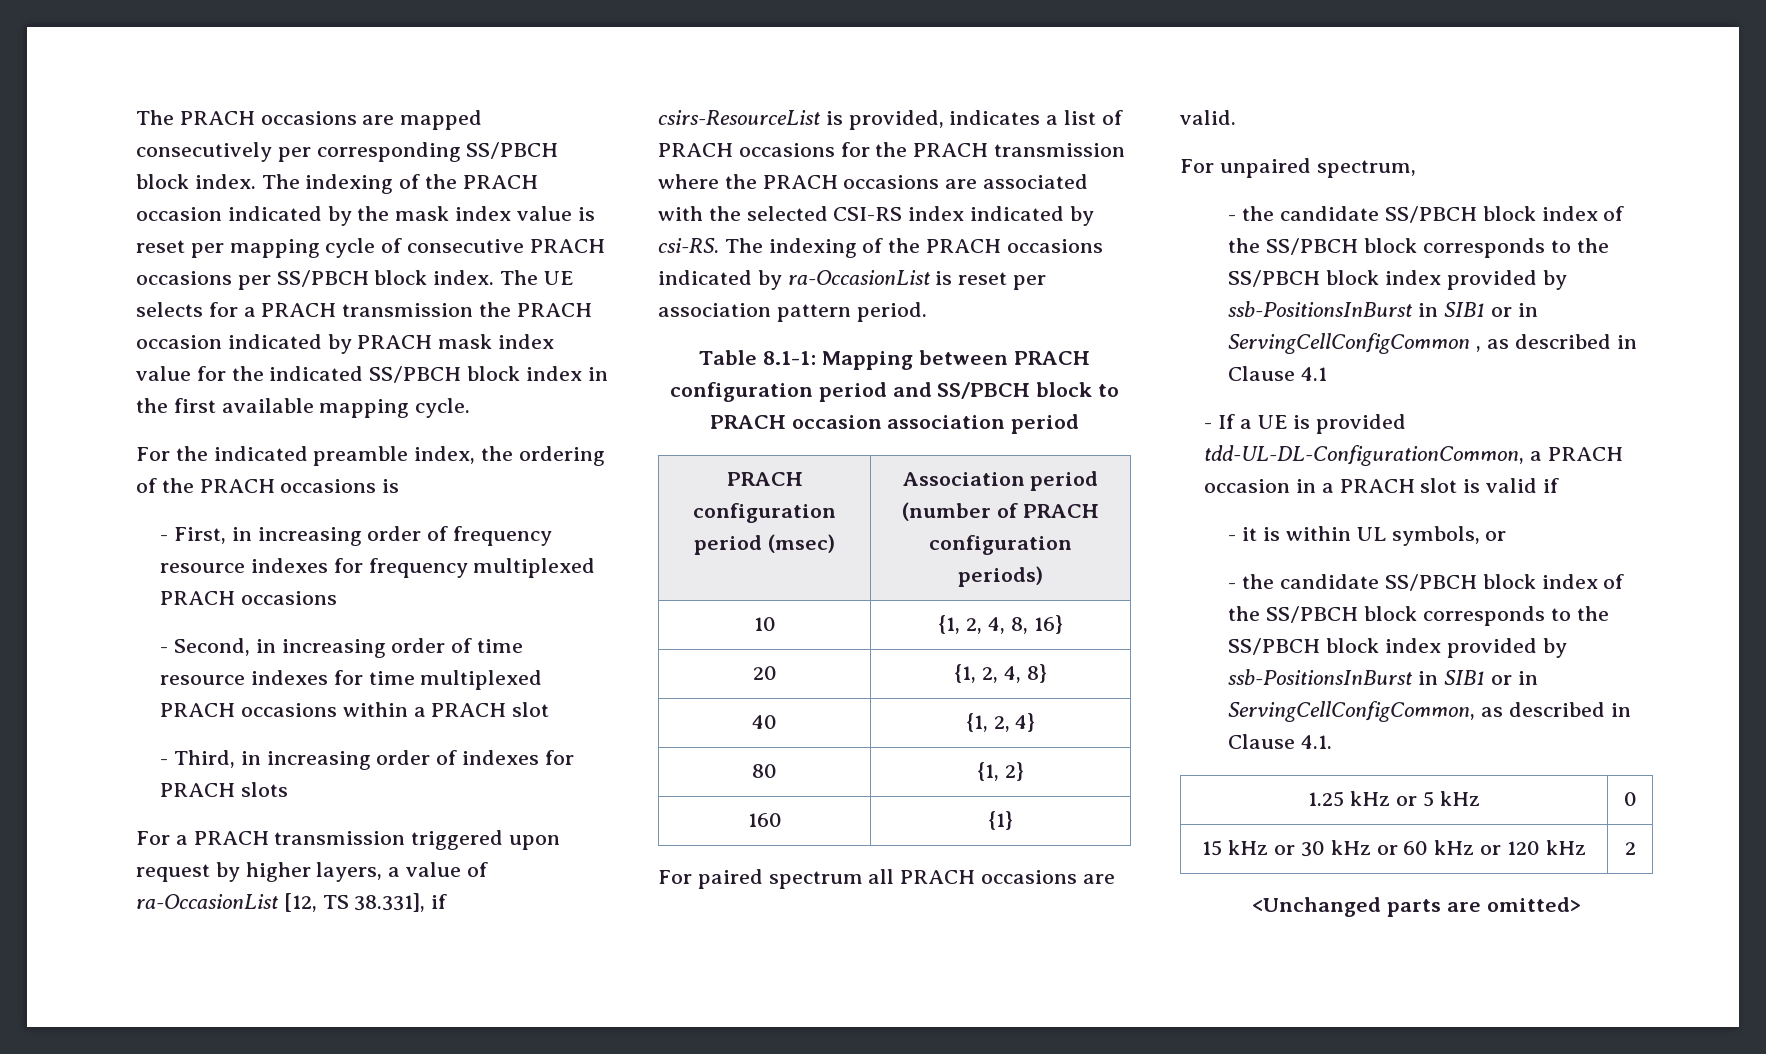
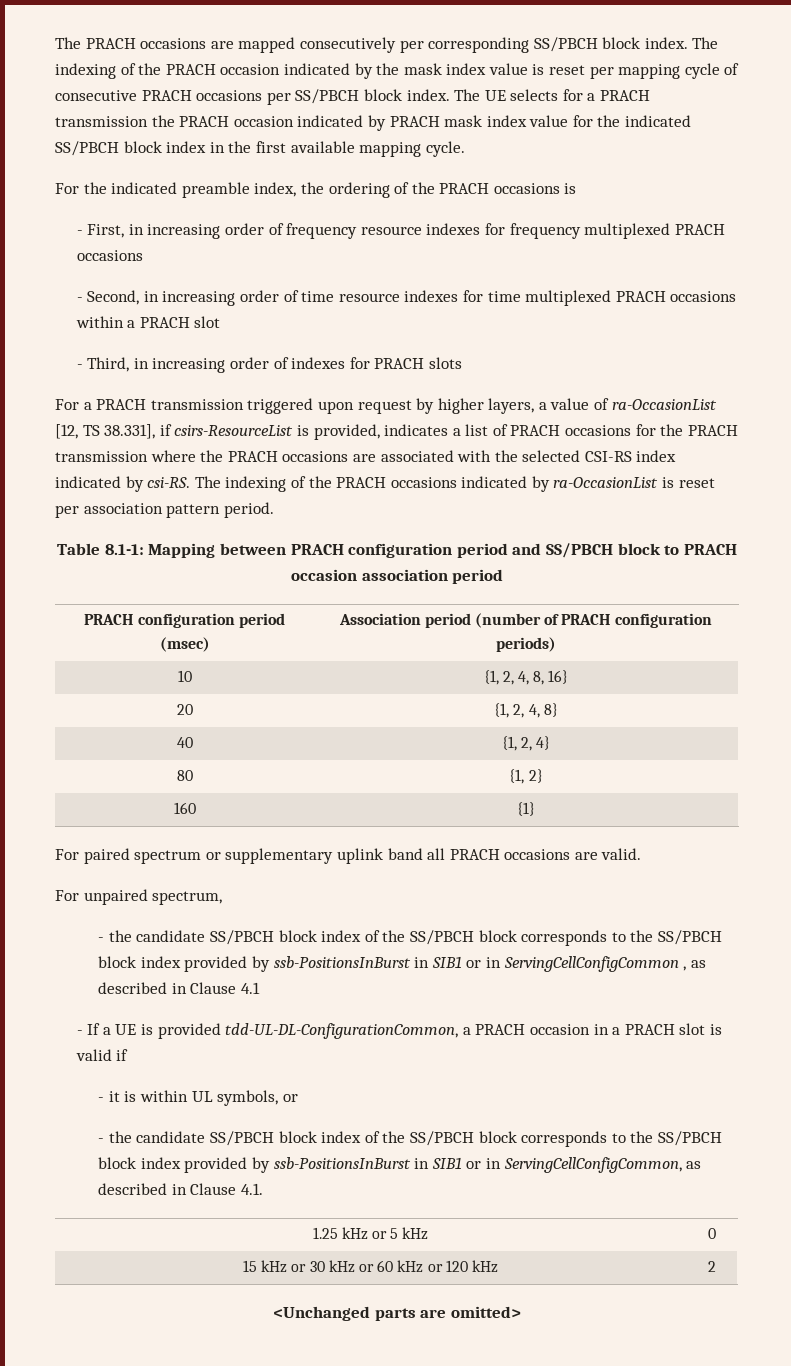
(863, 880) none -> [205,848,423,864] or supplementary uplink band

